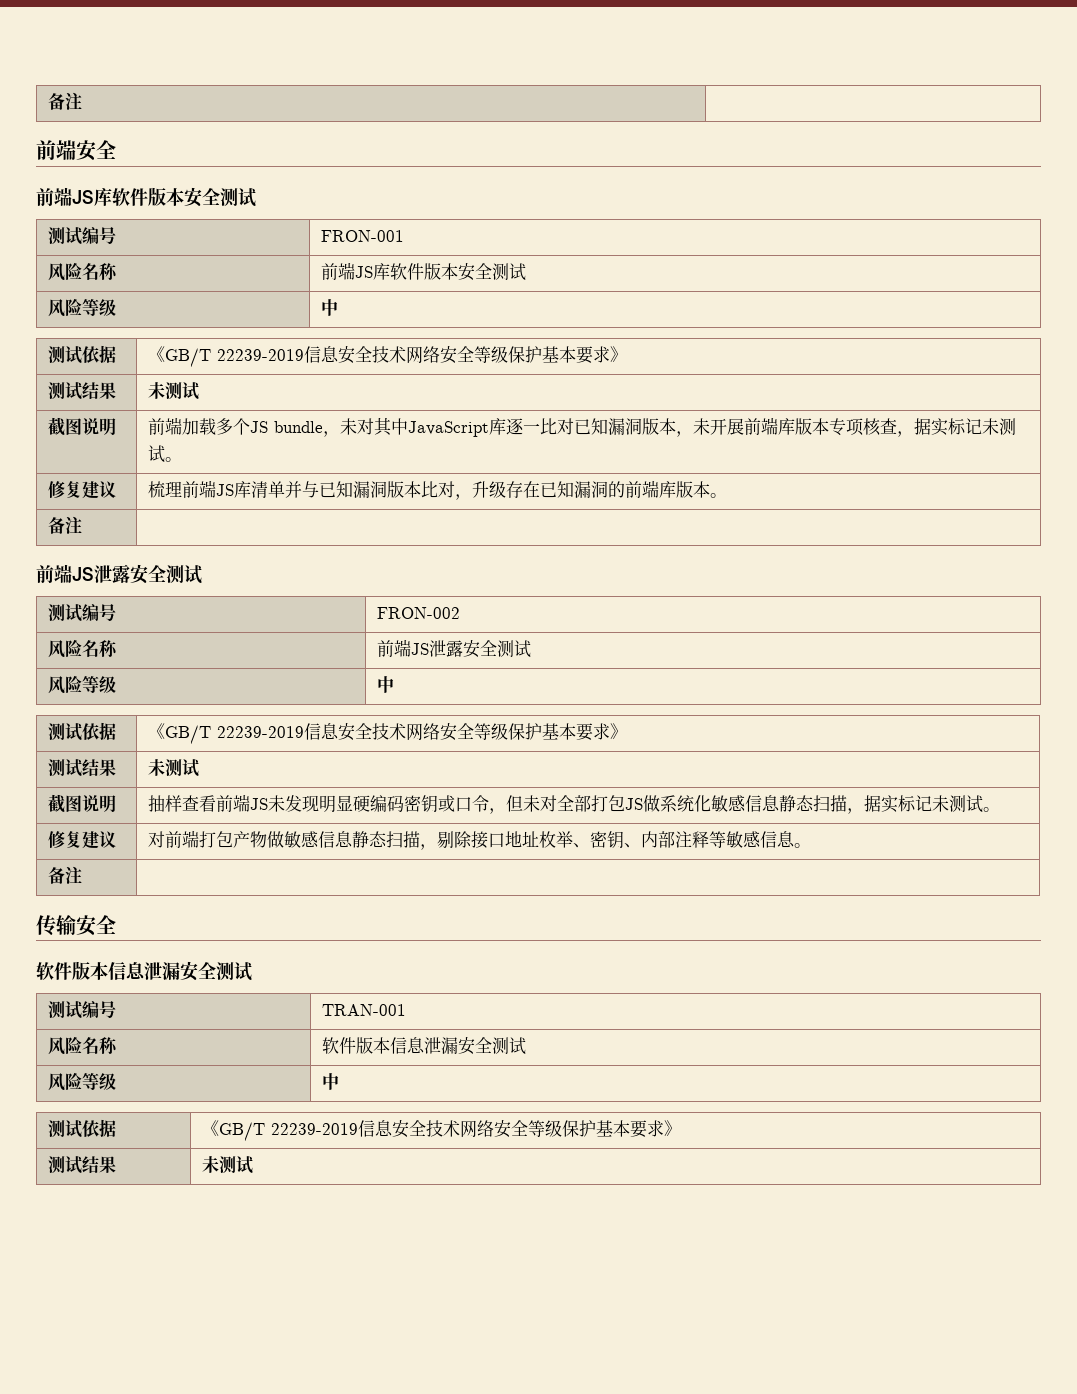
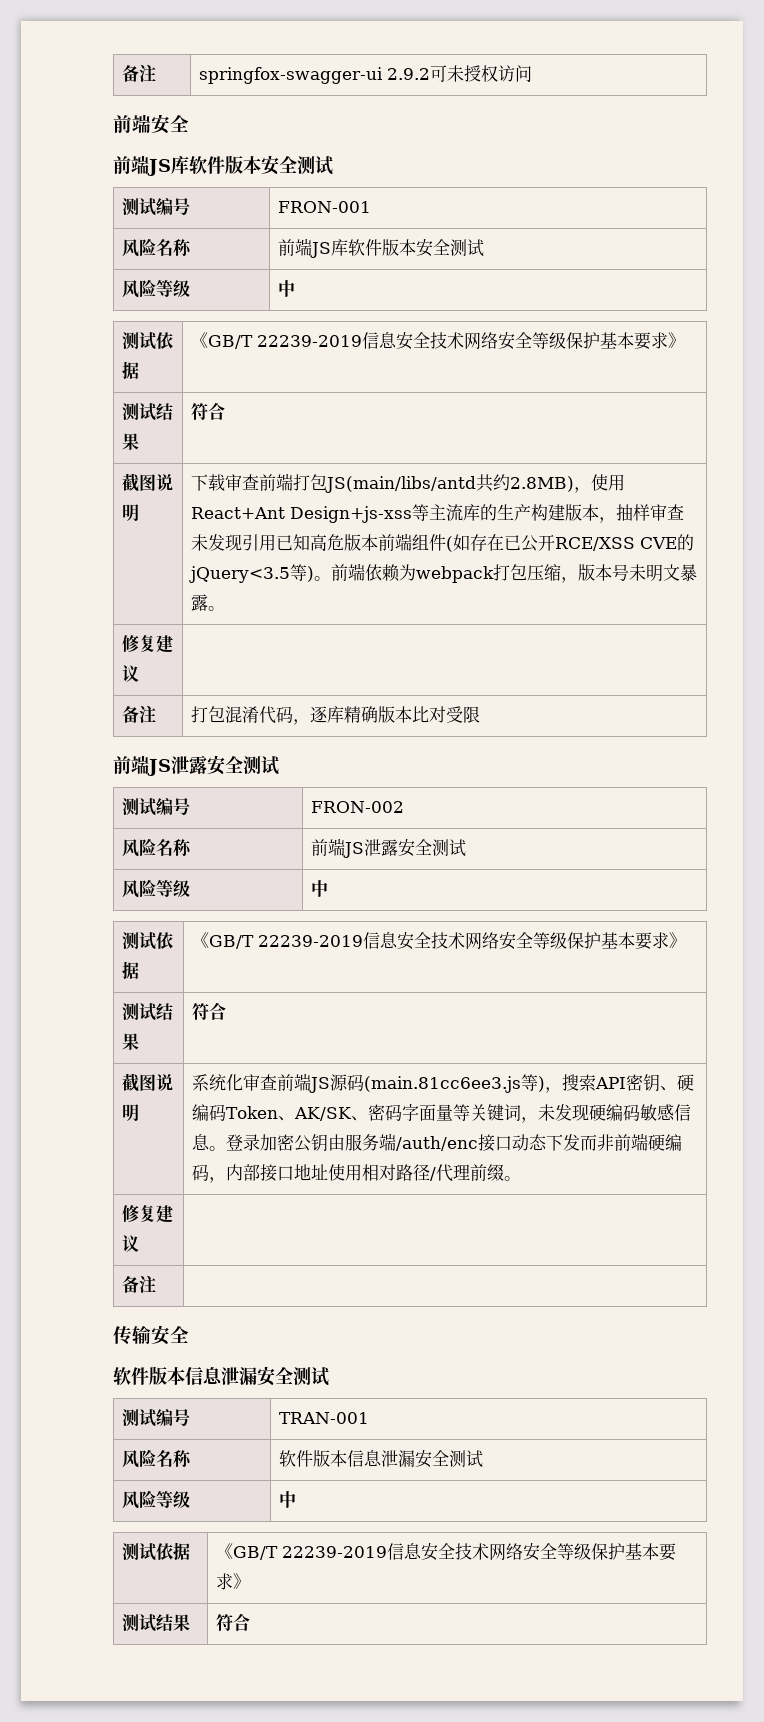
[47,92,82,110] 备注 | -> [121,64,156,82] [198,65,532,84] 备注 | springfox-swagger-ui 2.9.2可未授权访问
[147,382,199,400] [47,417,116,436] [147,417,1016,437] [147,445,182,463] [47,480,116,499] [147,480,727,500] [47,516,82,534] 未测试 // 截图说明 | 前端加载多个JS bundle，未对其中JavaScript库逐一比对已知漏洞版本，未开展前端库版本专项核查，据实标记未测试。 // 修复建议 | 梳理前端JS库清单并与已知漏洞版本比对，升级存在已知漏洞的前端库版本。 // 备注 | -> [190,402,225,420] [121,473,173,492] [121,504,139,521] [190,473,625,493] [190,504,684,523] [190,533,694,552] [188,563,697,583] [190,594,225,611] [121,634,173,653] [121,665,139,682] [121,705,156,723] [190,706,480,725] 符合 // 截图说明 | 下载审查前端打包JS(main/libs/antd共约2.8MB)，使用React+Ant Design+js-xss等主流库的生产构建版本，抽样审查未发现引用已知高危版本前端组件(如存在已公开RCE/XSS CVE的jQuery<3.5等)。前端依赖为webpack打包压缩，版本号未明文暴露。 // 修复建议 | // 备注 | 打包混淆代码，逐库精确版本比对受限
[147,759,199,777] [47,794,116,813] [147,794,1000,814] [47,830,116,849] [147,830,811,850] 未测试 // 截图说明 | 抽样查看前端JS未发现明显硬编码密钥或口令，但未对全部打包JS做系统化敏感信息静态扫描，据实标记未测试。 // 修复建议 | 对前端打包产物做敏感信息静态扫描，剔除接口地址枚举、密钥、内部注释等敏感信息。 -> [191,1002,226,1020] [121,1073,173,1092] [121,1104,139,1121] [191,1073,694,1093] [191,1104,691,1123] [191,1133,682,1152] [191,1164,521,1183] [121,1204,173,1223] [121,1235,139,1252] 符合 // 截图说明 | 系统化审查前端JS源码(main.81cc6ee3.js等)，搜索API密钥、硬编码Token、AK/SK、密码字面量等关键词，未发现硬编码敏感信息。登录加密公钥由服务端/auth/enc接口动态下发而非前端硬编码，内部接口地址使用相对路径/代理前缀。 // 修复建议 |
[201,1156,253,1174] 未测试 -> [215,1613,250,1631] 符合

